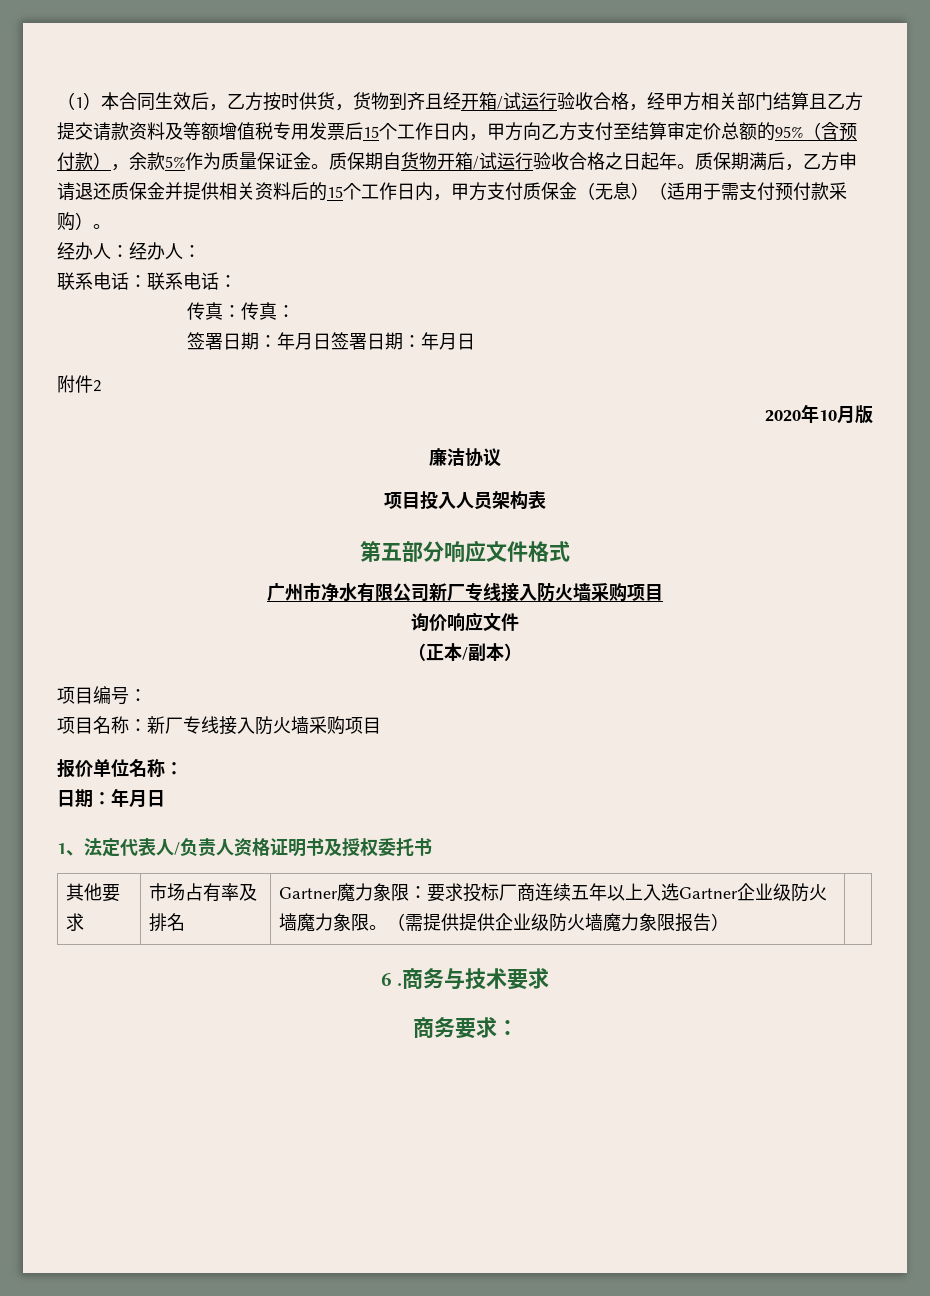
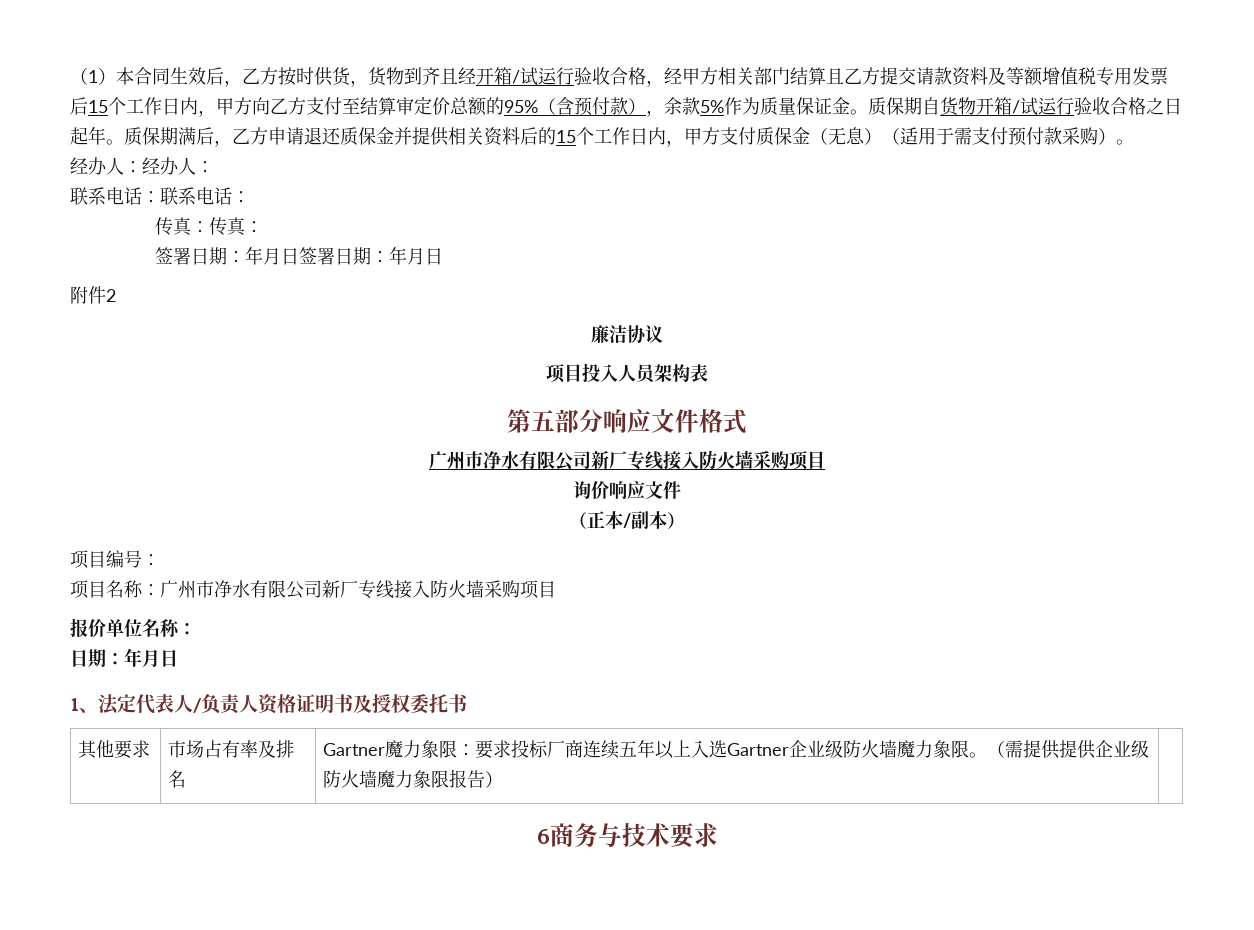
[765,404,873,424] // 2020年10月版 -> (116, 295) none
(147, 725) none -> [160,580,322,599] 广州市净水有限公司
[397,983,403,986] . -> (550, 836) none
[412,1017,518,1039] // 商务要求： -> (718, 835) none

